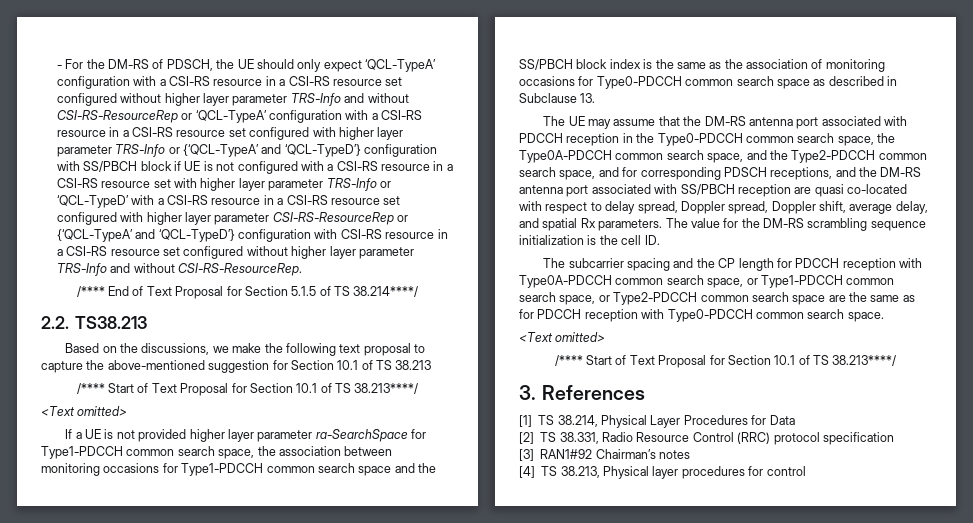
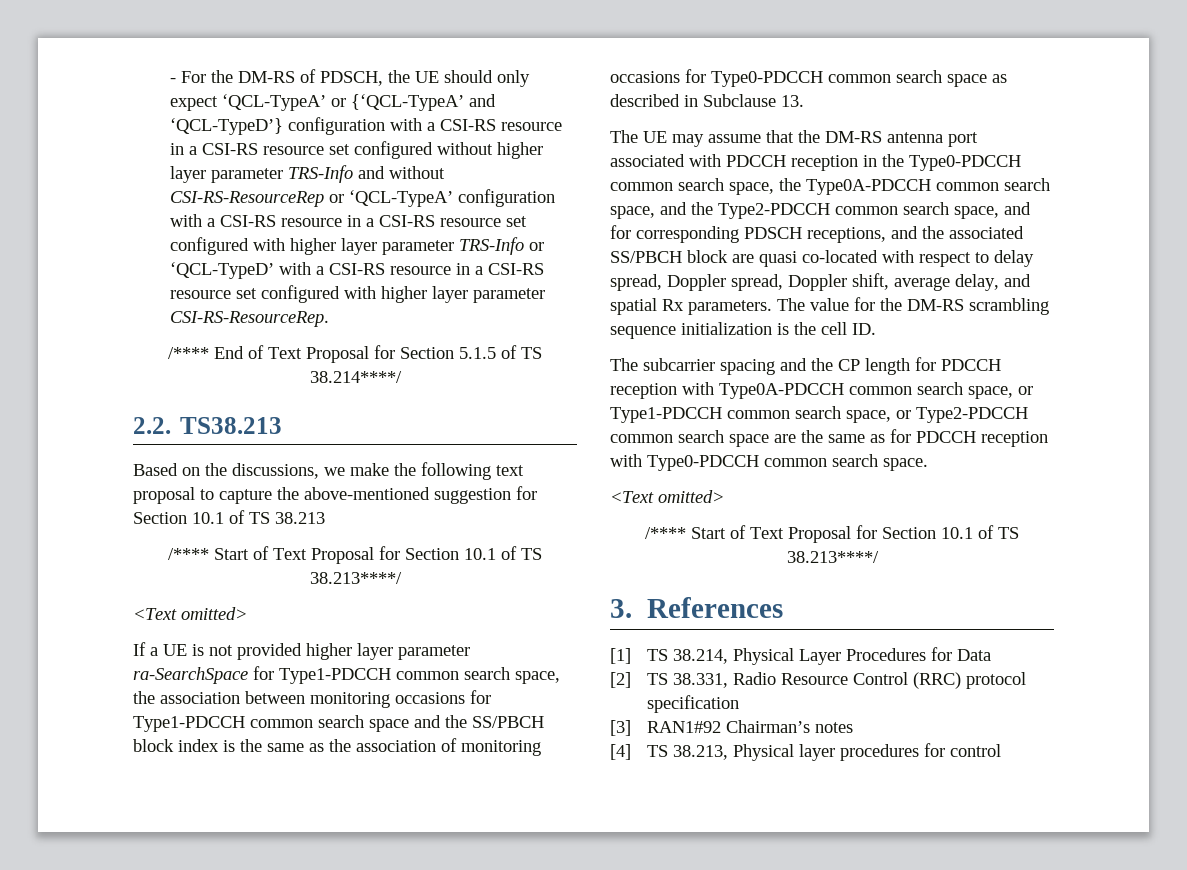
(437, 65) none -> [330,94,496,111] [169,118,283,135] or {‘QCL-TypeA’ and ‘QCL-TypeD’}
[183,144,438,157] [56,161,453,174] [56,178,391,191] {‘QCL-TypeA’ and ‘QCL-TypeD’} configuration with SS/PBCH block if UE is not configured with a CSI-RS resource in a CSI-RS resource set with higher layer parameter TRS-Info or -> (544, 246) none
[272,212,409,225] [56,229,448,242] [56,246,414,259] [56,263,175,276] CSI-RS-ResourceRep or {‘QCL-TypeA’ and ‘QCL-TypeD’} configuration with CSI-RS resource in a CSI-RS resource set configured without higher layer parameter TRS-Info and without -> (545, 295) none
[880,167,922,177] [519,184,791,197] DM-RS antenna port associated with SS/PBCH reception -> [949,226,1024,239] [610,250,728,263] associated SS/PBCH block

